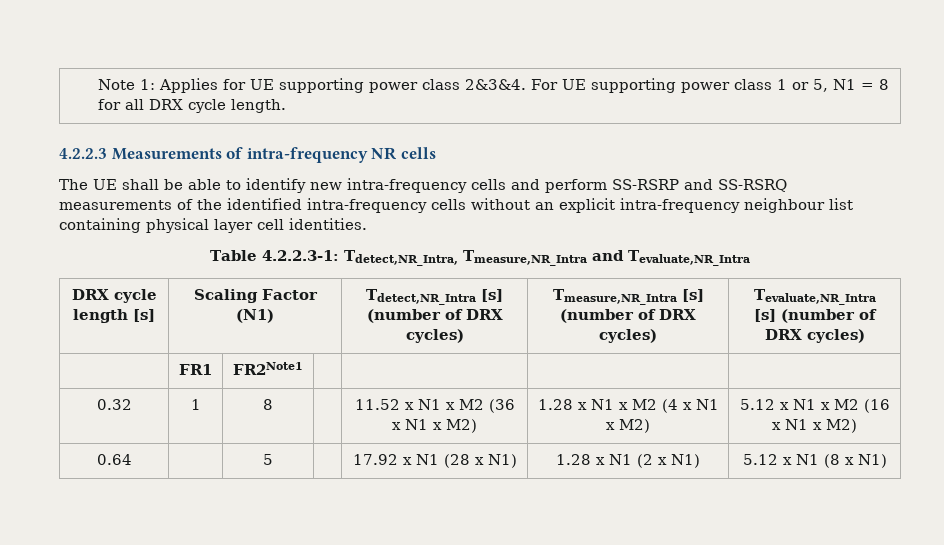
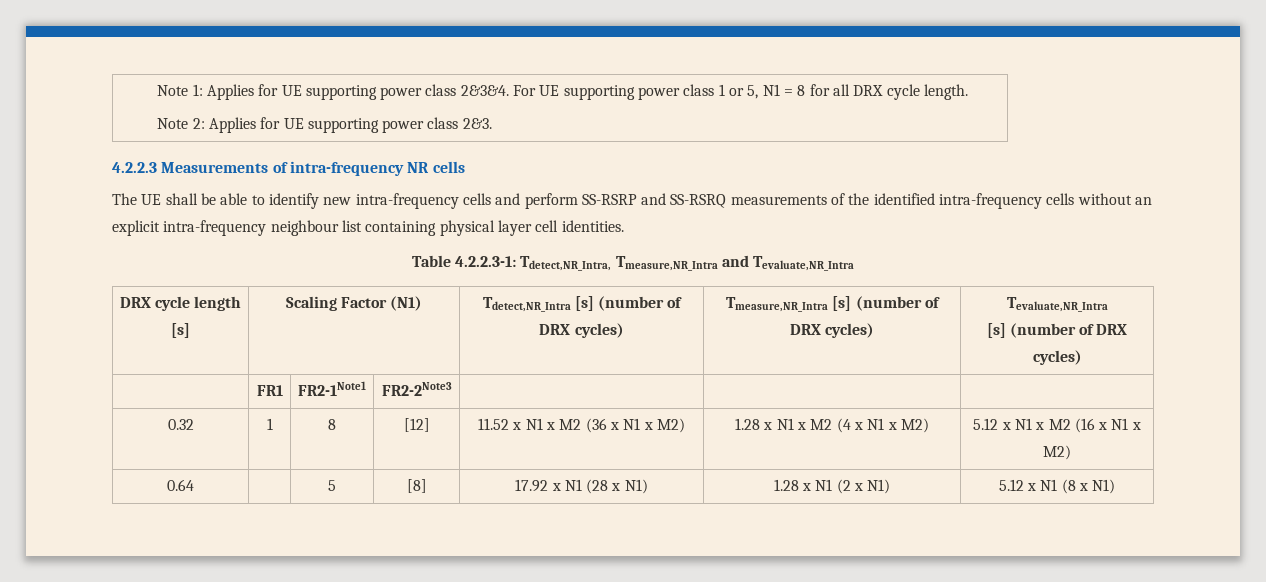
(287, 106) none -> [157,117,492,133] // Note 2: Applies for UE supporting power class 2&3.
[233,362,303,375] FR2Note1 | -> [298,381,366,396] [381,382,452,396] FR2-1Note1 | FR2-2Note3
(273, 404) none -> [403,418,430,432] [12]
(273, 459) none -> [406,479,427,493] [8]

